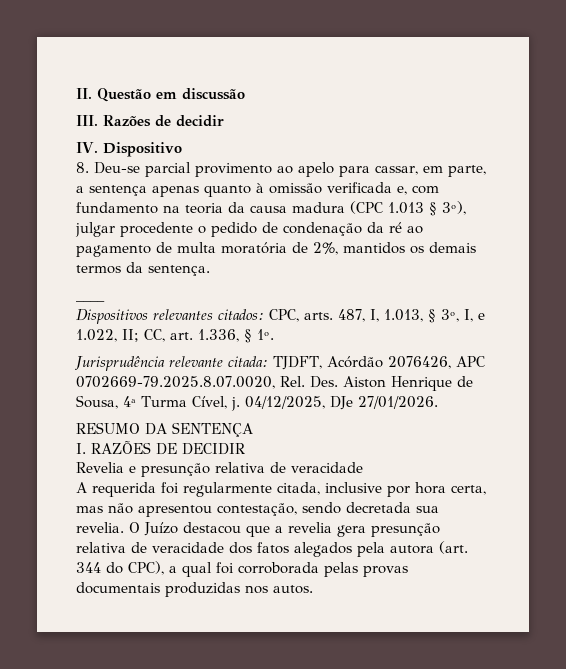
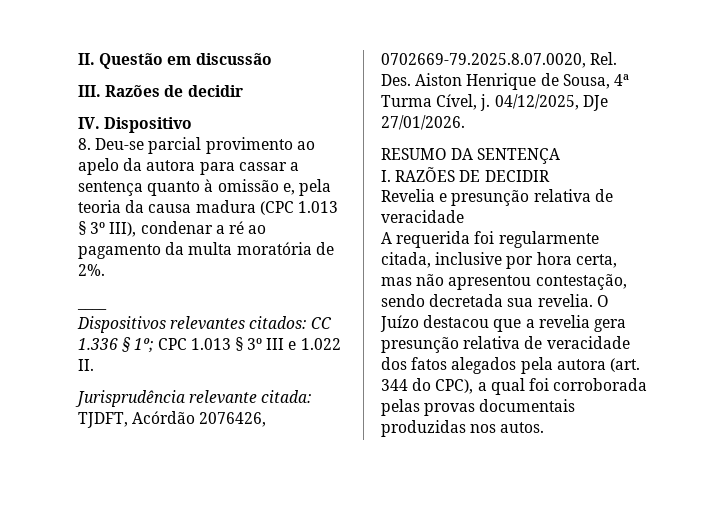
[339,165,486,177] para cassar, em parte, -> [123,158,287,175] da autora para cassar
[152,185,199,197] apenas -> (143, 188) none
[327,182,439,195] [76,202,180,214] verificada e, com fundamento na -> [282,179,331,196] e, pela
[442,201,466,215] [75,222,384,237] 3º), julgar procedente o pedido de condenação da -> [90,221,225,237] 3º III), condenar a
[156,242,172,253] de -> [165,242,185,255] da
[313,242,476,255] [76,262,210,276] [76,300,105,302] [76,309,485,324] [76,329,274,343] 2%, mantidos os demais termos da sentença. // ____ // Dispositivos relevantes citados: CPC, arts. 487, I, 1.013, § 3º, I, e 1.022, II; CC, art. 1.336, § 1º. -> [78,264,105,276] [77,308,107,310] [77,316,332,333] [78,337,341,353] [78,359,94,371] 2%. // ____ // Dispositivos relevantes citados: CC 1.336 § 1º; CPC 1.013 § 3º III e 1.022 II.
[455,356,485,367] APC -> (267, 419) none

